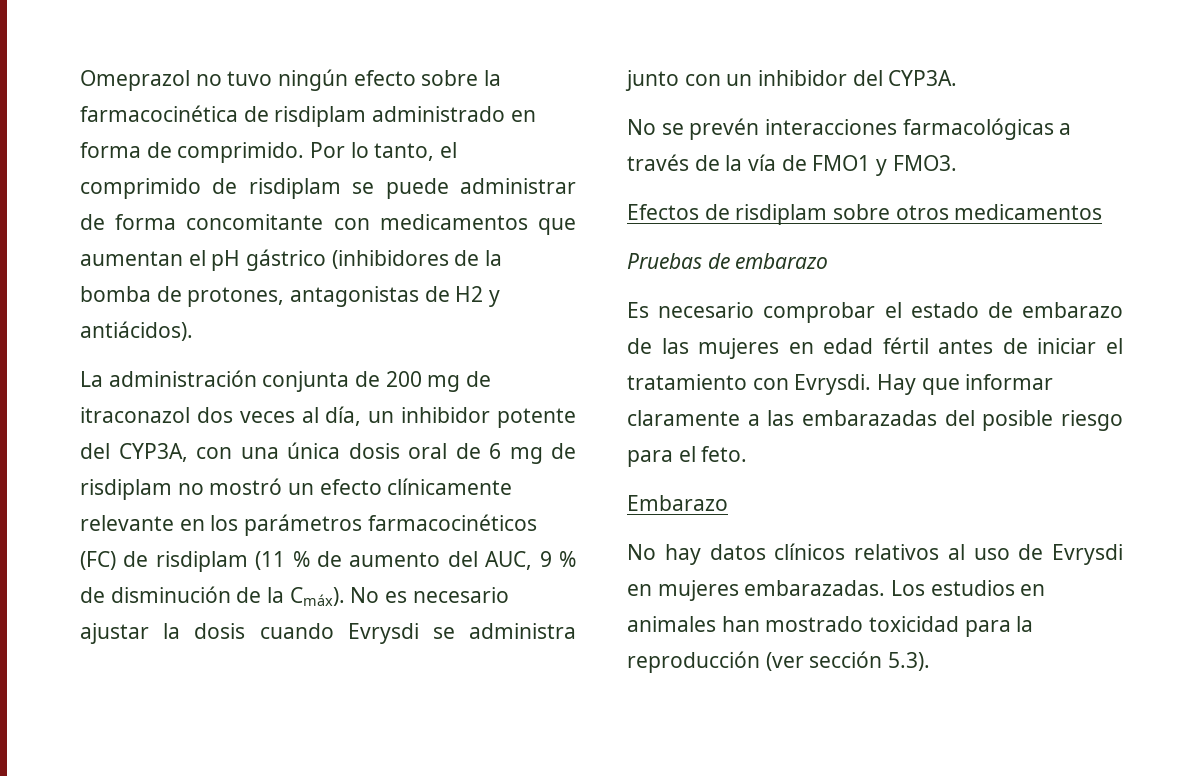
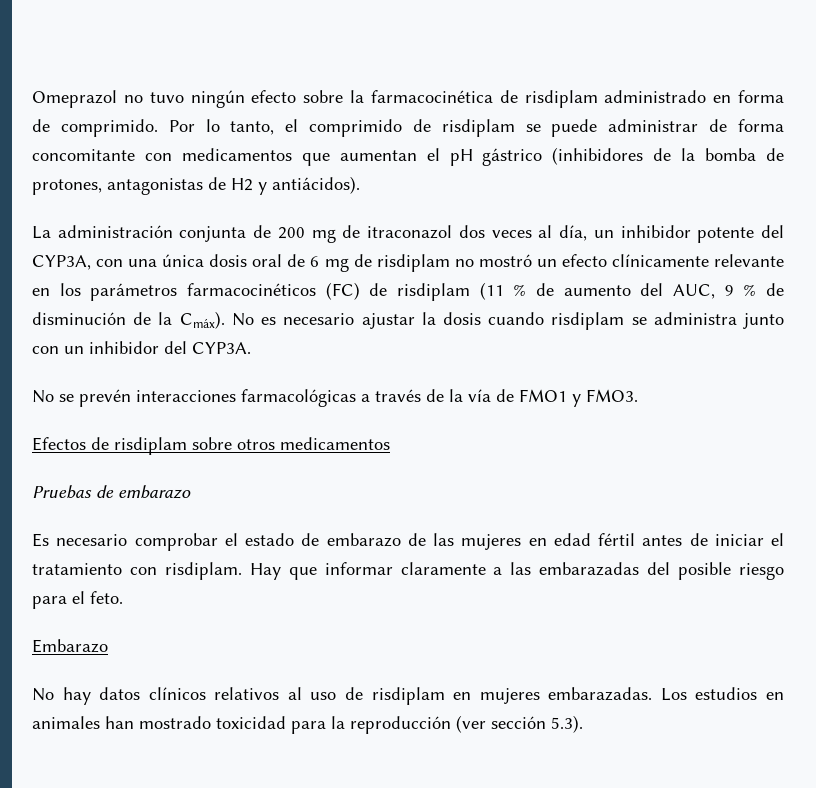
[347,623,419,644] Evrysdi -> [551,312,625,330] risdiplam
[794,374,872,395] Evrysdi. -> [164,562,242,580] risdiplam.
[1052,544,1123,565] Evrysdi -> [371,687,445,705] risdiplam

